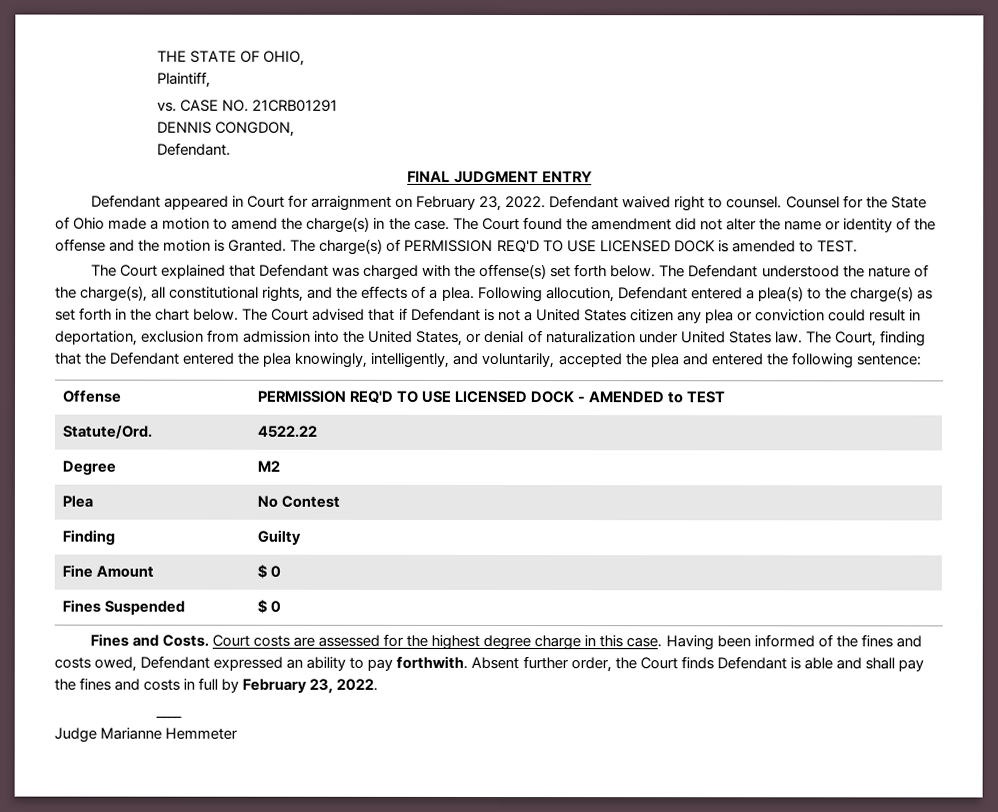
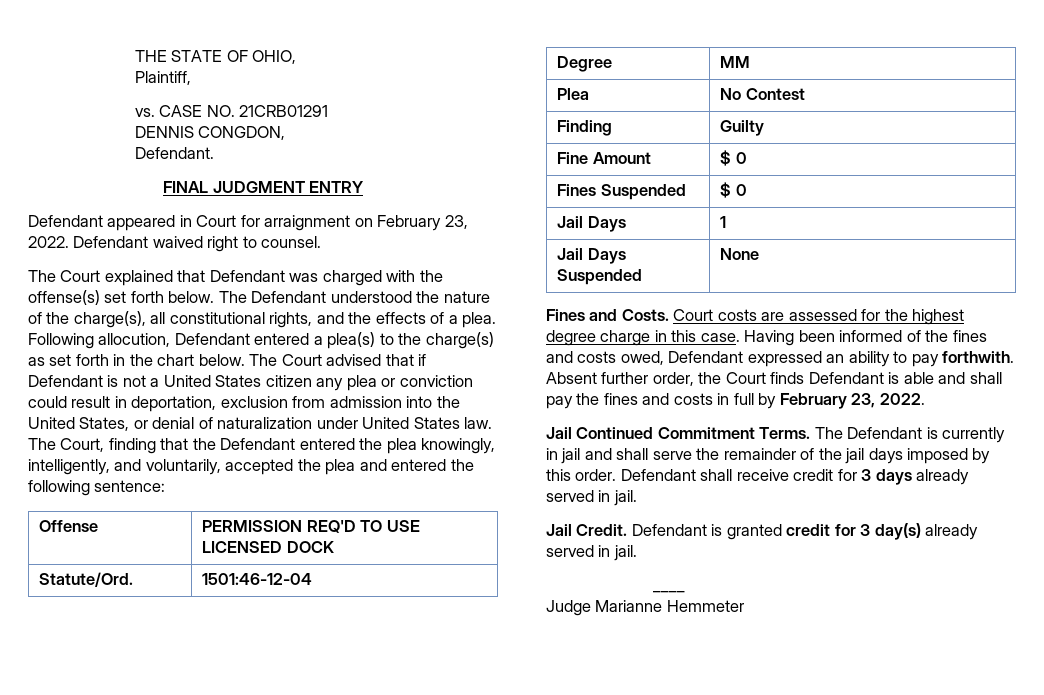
[785,195,927,209] [55,216,937,233] [55,238,858,255] Counsel for the State of Ohio made a motion to amend the charge(s) in the case. The Court found the amendment did not alter the name or identity of the offense and the motion is Granted. The charge(s) of PERMISSION REQ'D TO USE LICENSED DOCK is amended to TEST. -> (322, 242) none
[578,391,727,404] - AMENDED to TEST -> (334, 547) none
[256,425,317,438] 4522.22 -> [202,573,313,585] 1501:46-12-04
[256,460,280,472] M2 -> [720,56,751,68] MM
(282, 606) none -> [557,216,626,232] [720,216,727,228] [557,248,626,264] [557,269,643,285] [720,248,760,260] // Jail Days | 1 // Jail Days Suspended | None
(379, 684) none -> [546,427,1006,443] [546,448,991,464] [546,469,970,485] [546,490,637,506] [546,523,979,540] [546,545,637,561] // Jail Continued Commitment Terms. The Defendant is currently in jail and shall serve the remainder of the jail days imposed by this order. Defendant shall receive credit for 3 days already served in jail. // Jail Credit. Defendant is granted credit for 3 day(s) already served in jail.

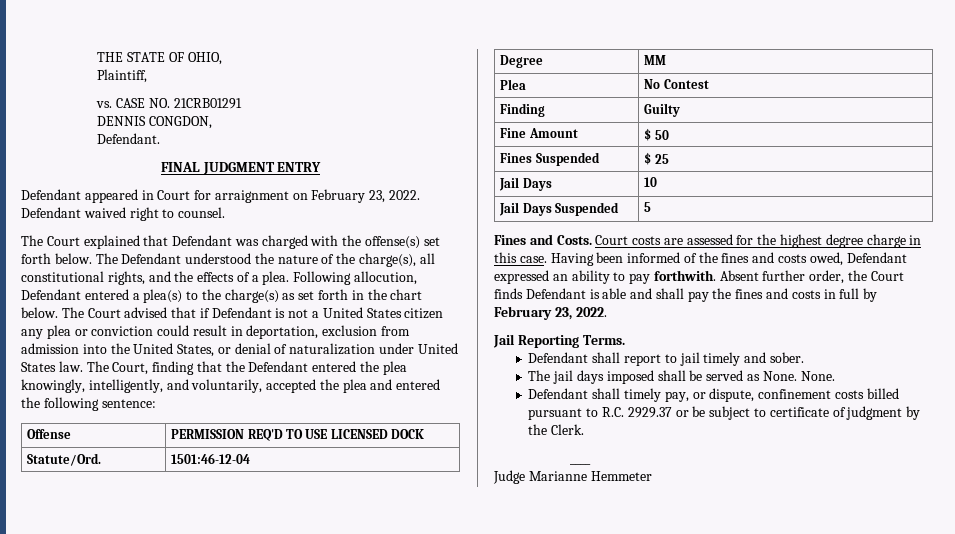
[735,152,747,164] 0 -> [654,130,669,140] 50
[735,184,747,196] 0 -> [654,154,669,164] 25
[720,216,727,228] 1 -> [644,177,658,187] 10
[720,248,760,260] | None -> [644,202,652,212] | 5
[576,427,755,439] Continued Commitment -> [517,335,579,348] Reporting
[814,427,1006,443] [546,448,991,464] [546,469,970,485] [546,490,637,506] [546,523,979,540] [546,545,637,561] The Defendant is currently in jail and shall serve the remainder of the jail days imposed by this order. Defendant shall receive credit for 3 days already served in jail. // Jail Credit. Defendant is granted credit for 3 day(s) already served in jail. -> [528,352,804,366] [528,370,835,384] [528,388,899,402] [528,406,921,420] [528,424,585,435] // Defendant shall report to jail timely and sober. // The jail days imposed shall be served as None. None. // Defendant shall timely pay, or dispute, confinement costs billed pursuant to R.C. 2929.37 or be subject to certificate of judgment by the Clerk.

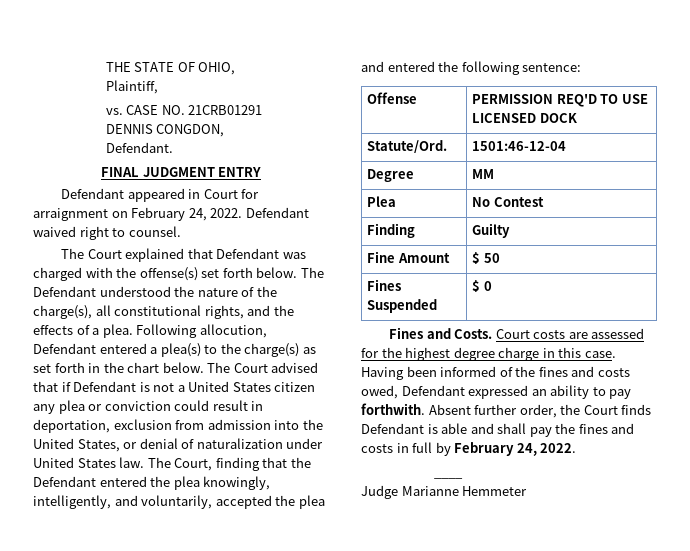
[369,190,386,203] 23, -> [188,208,207,221] 24,
[654,154,669,164] [499,177,552,191] [644,177,658,187] [499,202,619,216] [644,202,652,212] 25 // Jail Days | 10 // Jail Days Suspended | 5 -> [483,281,492,291] 0
[554,307,607,320] [493,334,625,348] [528,352,804,366] [528,370,835,384] [528,388,899,402] [528,406,921,420] [528,424,585,435] 23, 2022. // Jail Reporting Terms. // Defendant shall report to jail timely and sober. // The jail days imposed shall be served as None. None. // Defendant shall timely pay, or dispute, confinement costs billed pursuant to R.C. 2929.37 or be subject to certificate of judgment by the Clerk. -> [516,443,577,456] 24, 2022.

